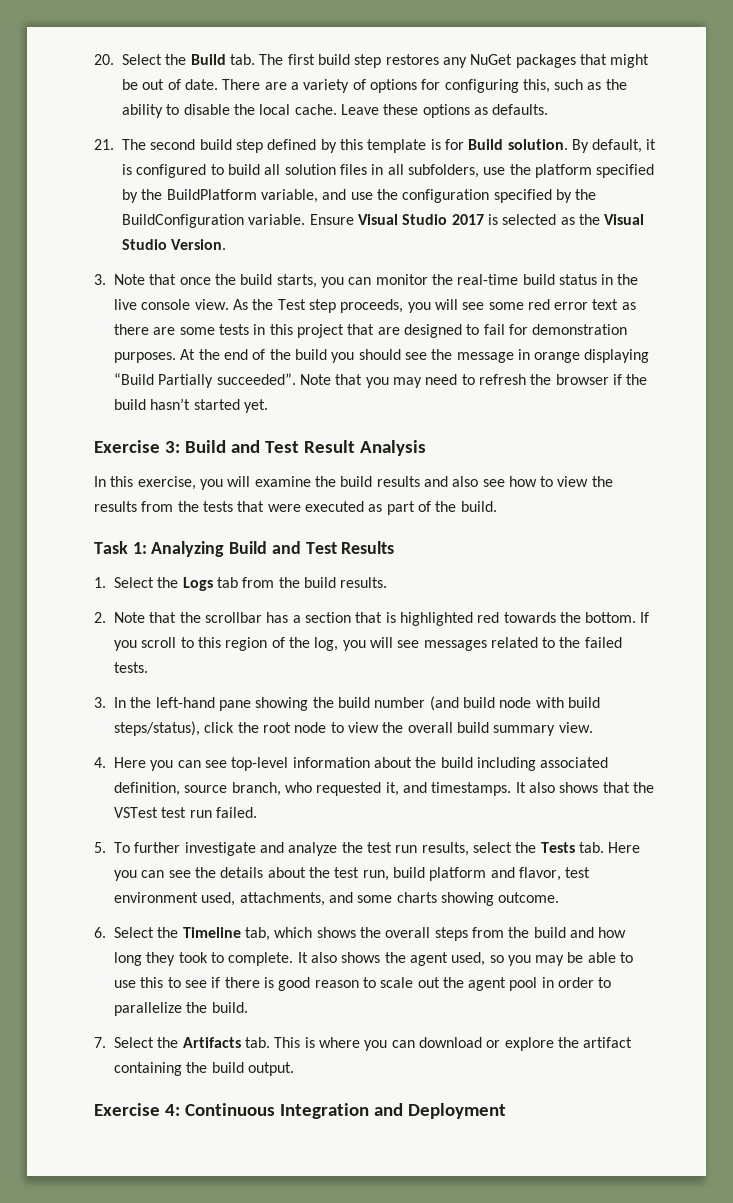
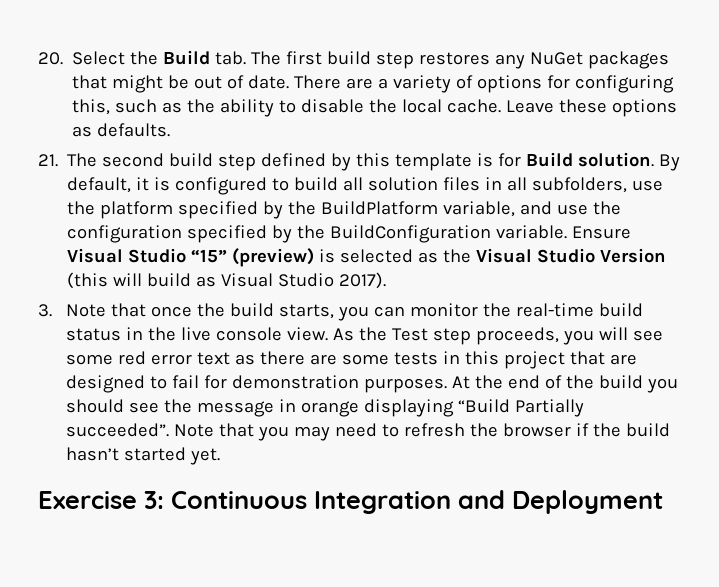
[451,214,484,225] 2017 -> [191,248,315,267] “15” (preview)
[171,239,227,250] Version. -> [600,248,667,263] [67,272,387,289] Version (this will build as Visual Studio 2017).
[184,440,426,456] [94,476,613,490] [94,501,497,515] [94,541,395,557] [94,577,388,591] [94,612,650,626] [114,637,622,651] [114,662,148,673] [94,696,600,711] [114,721,593,736] [94,757,609,771] [114,782,654,796] [114,807,257,818] [94,842,641,856] [114,867,591,881] [114,892,560,906] [94,927,627,941] [114,952,634,966] [114,977,612,991] [114,1002,248,1016] [94,1037,633,1051] [114,1062,294,1076] [94,1103,180,1116] Build and Test Result Analysis // In this exercise, you will examine the build results and also see how to view the results from the tests that were executed as part of the build. // Task 1: Analyzing Build and Test Results // 1. Select the Logs tab from the build results. // 2. Note that the scrollbar has a section that is highlighted red towards the bottom. If you scroll to this region of the log, you will see messages related to the failed tests. // 3. In the left-hand pane showing the build number (and build node with build steps/status), click the root node to view the overall build summary view. // 4. Here you can see top-level information about the build including associated definition, source branch, who requested it, and timestamps. It also shows that the VSTest test run failed. // 5. To further investigate and analyze the test run results, select the Tests tab. Here you can see the details about the test run, build platform and flavor, test environment used, attachments, and some charts showing outcome. // 6. Select the Timeline tab, which shows the overall steps from the build and how long they took to complete. It also shows the agent used, so you may be able to use this to see if there is good reason to scale out the agent pool in order to parallelize the build. // 7. Select the Artifacts tab. This is where you can download or explore the artifact containing the build output. // Exercise 4: -> (164, 500) none

